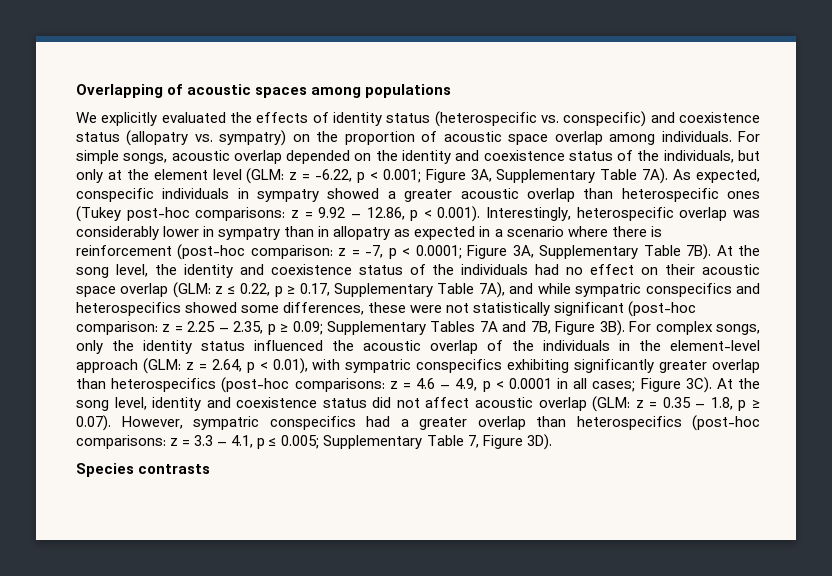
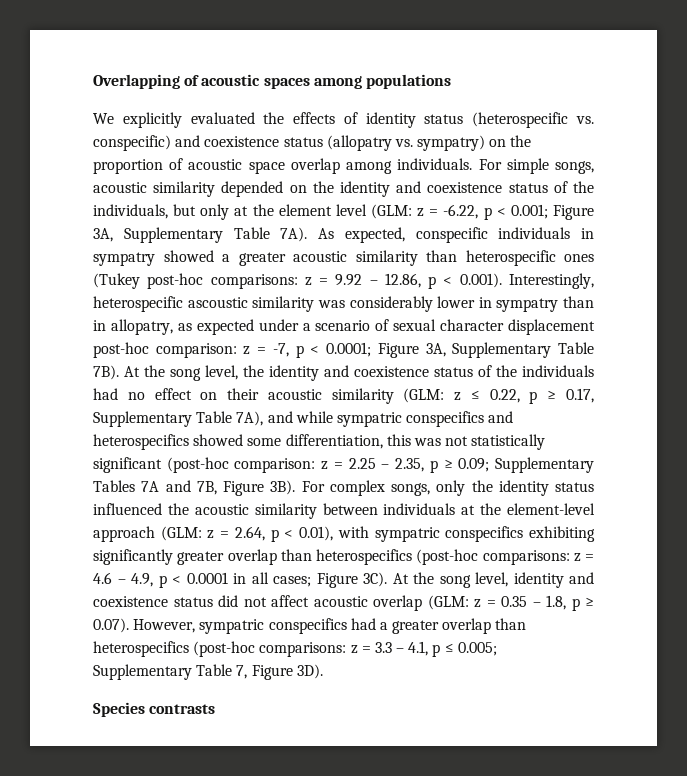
[233,150,282,164] overlap -> [153,181,216,197] similarity
[526,188,575,202] overlap -> [355,250,418,266] similarity
[679,207,728,221] overlap -> [187,296,315,312] ascoustic similarity
[333,226,391,240] allopatry -> [110,319,173,335] allopatry,
[479,226,491,237] in -> [258,319,299,331] under
[567,226,662,237] [76,244,246,260] where there is reinforcement (post-hoc -> [375,319,595,335] [93,342,149,358] of sexual character displacement post-hoc
[76,283,169,297] space overlap -> [331,388,394,404] similarity
[283,302,443,315] differences, these were -> [285,434,441,449] differentiation, this was
[430,340,630,354] overlap of the individuals in -> [254,503,476,519] similarity between individuals at

